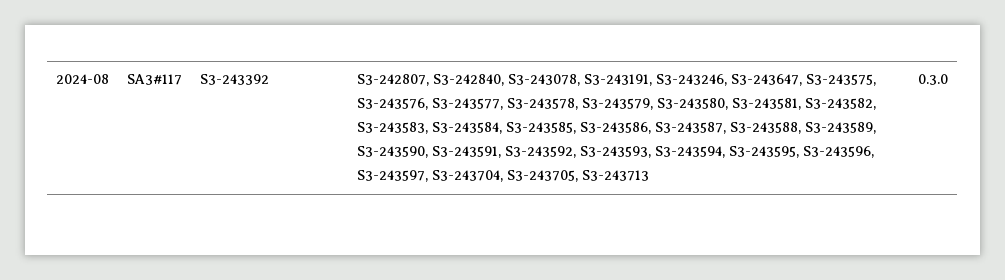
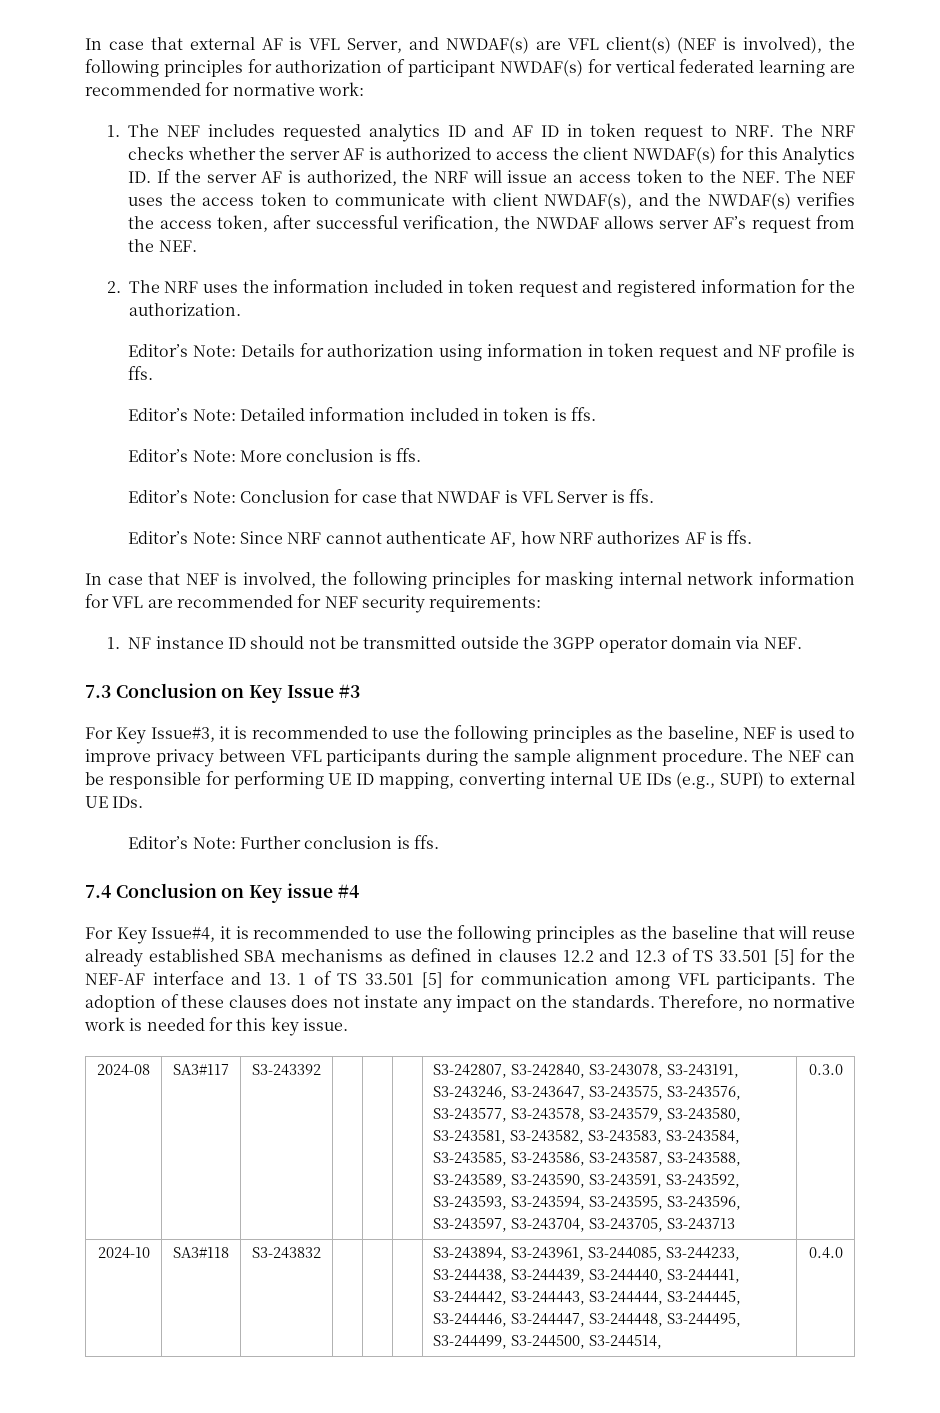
(56, 79) none -> [85,37,855,54] [85,59,856,77] [85,82,364,96] [106,123,855,142] [128,146,855,165] [128,169,856,186] [128,192,855,210] [128,215,855,233] [128,239,197,252] [106,279,856,297] [128,303,241,316] [128,343,856,361] [128,366,154,380] [128,407,596,421] [128,448,422,462] [128,489,654,503] [128,530,753,547] [85,571,856,589] [85,594,542,613] [106,636,802,653] [85,683,360,703] [85,725,856,744] [85,749,856,767] [85,771,856,789] [85,796,144,808] [128,835,440,849] [85,883,359,903] [85,925,855,944] [85,948,855,967] [85,971,855,989] [85,994,855,1013] [84,1017,348,1036] In case that external AF is VFL Server, and NWDAF(s) are VFL client(s) (NEF is involved), the following principles for authorization of participant NWDAF(s) for vertical federated learning are recommended for normative work: // 1. The NEF includes requested analytics ID and AF ID in token request to NRF. The NRF checks whether the server AF is authorized to access the client NWDAF(s) for this Analytics ID. If the server AF is authorized, the NRF will issue an access token to the NEF. The NEF uses the access token to communicate with client NWDAF(s), and the NWDAF(s) verifies the access token, after successful verification, the NWDAF allows server AF’s request from the NEF. // 2. The NRF uses the information included in token request and registered information for the authorization. // Editor’s Note: Details for authorization using information in token request and NF profile is ffs. // Editor’s Note: Detailed information included in token is ffs. // Editor’s Note: More conclusion is ffs. // Editor’s Note: Conclusion for case that NWDAF is VFL Server is ffs. // Editor’s Note: Since NRF cannot authenticate AF, how NRF authorizes AF is ffs. // In case that NEF is involved, the following principles for masking internal network information for VFL are recommended for NEF security requirements: // 1. NF instance ID should not be transmitted outside the 3GPP operator domain via NEF. // 7.3 Conclusion on Key Issue #3 // For Key Issue#3, it is recommended to use the following principles as the baseline, NEF is used to improve privacy between VFL participants during the sample alignment procedure. The NEF can be responsible for performing UE ID mapping, converting internal UE IDs (e.g., SUPI) to external UE IDs. // Editor’s Note: Further conclusion is ffs. // 7.4 Conclusion on Key issue #4 // For Key Issue#4, it is recommended to use the following principles as the baseline that will reuse already established SBA mechanisms as defined in clauses 12.2 and 12.3 of TS 33.501 [5] for the NEF-AF interface and 13. 1 of TS 33.501 [5] for communication among VFL participants. The adoption of these clauses does not instate any impact on the standards. Therefore, no normative work is needed for this key issue. //
(948, 79) none -> [97,1247,150,1259] [173,1247,229,1258] [252,1247,321,1259] [433,1247,741,1261] [433,1269,741,1283] [433,1291,742,1305] [433,1313,742,1327] [433,1335,663,1349] [808,1247,843,1259] // 2024-10 | SA3#118 | S3-243832 | | | | S3‑243894, S3‑243961, S3‑244085, S3‑244233, S3‑244438, S3‑244439, S3‑244440, S3‑244441, S3‑244442, S3‑244443, S3‑244444, S3‑244445, S3‑244446, S3‑244447, S3‑244448, S3‑244495, S3‑244499, S3‑244500, S3‑244514, | 0.4.0

